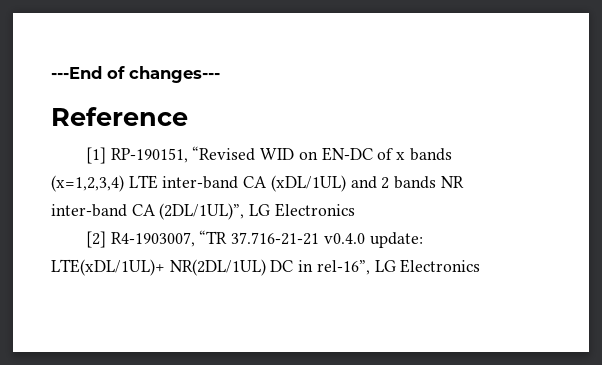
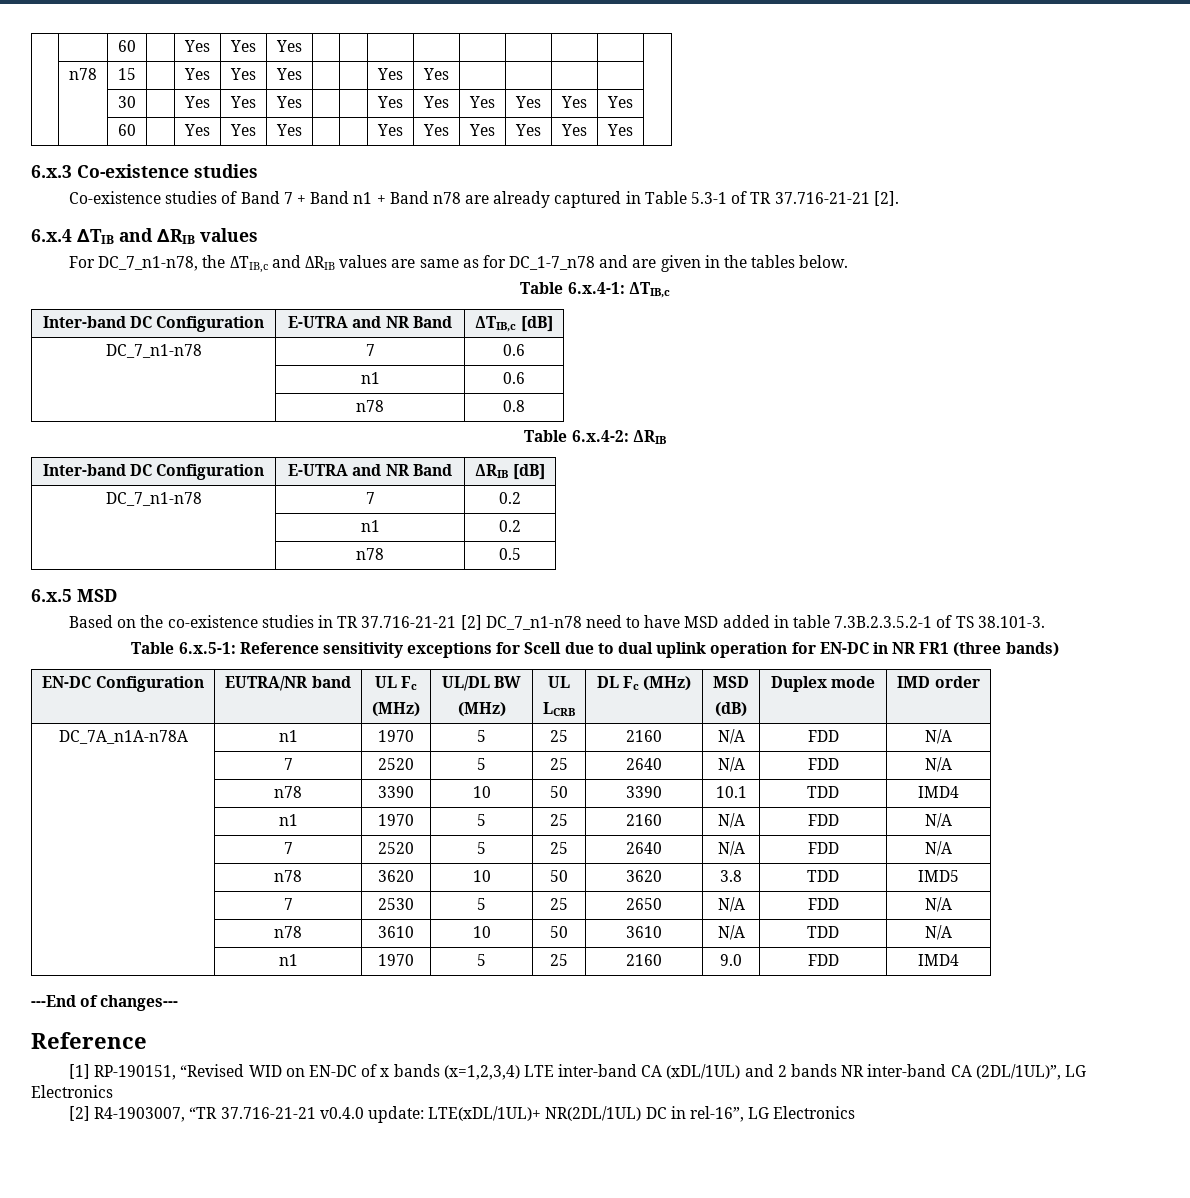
(51, 72) none -> [118,40,136,52] [184,40,210,52] [230,40,256,52] [276,40,302,52] [69,68,97,80] [118,68,136,80] [184,68,210,80] [230,68,256,80] [276,68,302,80] [377,68,403,80] [423,68,449,80] [118,96,136,108] [184,96,210,108] [230,96,256,108] [276,96,302,108] [377,96,403,108] [423,96,449,108] [469,96,495,108] [515,96,541,108] [561,96,587,108] [607,96,633,108] [118,124,136,136] [184,124,210,136] [230,124,256,136] [276,124,302,136] [377,124,403,136] [423,124,449,136] [469,124,495,136] [515,124,541,136] [561,124,587,136] [607,124,633,136] [31,164,258,178] [69,191,899,208] [31,228,258,244] [69,255,849,273] [520,282,670,298] [42,316,265,332] [288,316,452,328] [475,316,553,332] [105,344,202,358] [365,344,375,356] [503,344,525,356] [360,372,380,384] [503,372,525,384] [356,400,384,412] [503,400,525,412] [524,430,666,444] [42,464,265,480] [288,464,452,476] [475,464,545,480] [105,492,202,506] [365,492,375,504] [499,492,521,504] [360,520,380,532] [499,520,521,532] [356,548,384,560] [499,548,521,560] [31,589,117,602] [69,615,1045,630] [131,642,1059,658] [42,676,204,692] [225,676,351,691] [374,676,418,690] [372,702,420,717] [441,676,522,691] [457,702,506,717] [548,676,570,688] [543,702,575,716] [596,676,692,691] [713,676,749,688] [715,702,747,717] [770,676,876,692] [897,676,980,688] [58,730,188,744] [278,730,298,742] [378,730,414,742] [477,730,486,742] [550,730,568,742] [626,730,662,742] [717,729,745,744] [807,730,839,742] [925,729,952,744] [283,758,293,770] [378,758,414,770] [477,758,486,770] [550,758,568,770] [626,758,662,770] [717,757,745,772] [807,758,839,770] [925,757,952,772] [274,786,302,798] [378,786,414,798] [472,786,491,798] [550,786,568,798] [626,786,662,798] [715,786,747,798] [807,786,839,798] [918,786,959,798] [278,814,298,826] [378,814,414,826] [477,814,486,826] [550,814,568,826] [626,814,662,826] [717,813,745,828] [807,814,839,826] [925,813,952,828] [283,842,293,854] [378,842,414,854] [477,842,486,854] [550,842,568,854] [626,842,662,854] [717,841,745,856] [807,842,839,854] [925,841,952,856] [274,870,302,882] [378,870,414,882] [472,870,491,882] [550,870,568,882] [626,870,662,882] [720,870,742,882] [807,870,839,882] [918,870,959,882] [283,898,293,910] [378,898,414,910] [477,898,486,910] [550,898,568,910] [626,898,662,910] [717,897,745,912] [807,898,839,910] [925,897,952,912] [274,926,302,938] [378,926,414,938] [472,926,491,938] [550,926,568,938] [626,926,662,938] [717,925,745,940] [807,926,839,938] [925,925,952,940] [278,954,298,966] [378,954,414,966] [477,954,486,966] [550,954,568,966] [626,954,662,966] [720,954,742,966] [807,954,839,966] [918,954,959,966] | | 60 | | Yes | Yes | Yes | | | | | | | | | // | n78 | 15 | | Yes | Yes | Yes | | | Yes | Yes | | | | | // | | 30 | | Yes | Yes | Yes | | | Yes | Yes | Yes | Yes | Yes | Yes | // | | 60 | | Yes | Yes | Yes | | | Yes | Yes | Yes | Yes | Yes | Yes | // 6.x.3 Co-existence studies // Co-existence studies of Band 7 + Band n1 + Band n78 are already captured in Table 5.3-1 of TR 37.716-21-21 [2]. // 6.x.4 ∆TIB and ∆RIB values // For DC_7_n1-n78, the ΔTIB,c and ΔRIB values are same as for DC_1-7_n78 and are given in the tables below. // Table 6.x.4-1: ΔTIB,c // Inter-band DC Configuration | E-UTRA and NR Band | ΔTIB,c [dB] // DC_7_n1-n78 | 7 | 0.6 // | n1 | 0.6 // | n78 | 0.8 // Table 6.x.4-2: ΔRIB // Inter-band DC Configuration | E-UTRA and NR Band | ΔRIB [dB] // DC_7_n1-n78 | 7 | 0.2 // | n1 | 0.2 // | n78 | 0.5 // 6.x.5 MSD // Based on the co-existence studies in TR 37.716-21-21 [2] DC_7_n1-n78 need to have MSD added in table 7.3B.2.3.5.2-1 of TS 38.101-3. // Table 6.x.5-1: Reference sensitivity exceptions for Scell due to dual uplink operation for EN-DC in NR FR1 (three bands) // EN-DC Configuration | EUTRA/NR band | UL Fc // (MHz) | UL/DL BW // (MHz) | UL // LCRB | DL Fc (MHz) | MSD // (dB) | Duplex mode | IMD order // DC_7A_n1A-n78A | n1 | 1970 | 5 | 25 | 2160 | N/A | FDD | N/A // | 7 | 2520 | 5 | 25 | 2640 | N/A | FDD | N/A // | n78 | 3390 | 10 | 50 | 3390 | 10.1 | TDD | IMD4 // | n1 | 1970 | 5 | 25 | 2160 | N/A | FDD | N/A // | 7 | 2520 | 5 | 25 | 2640 | N/A | FDD | N/A // | n78 | 3620 | 10 | 50 | 3620 | 3.8 | TDD | IMD5 // | 7 | 2530 | 5 | 25 | 2650 | N/A | FDD | N/A // | n78 | 3610 | 10 | 50 | 3610 | N/A | TDD | N/A // | n1 | 1970 | 5 | 25 | 2160 | 9.0 | FDD | IMD4 //

